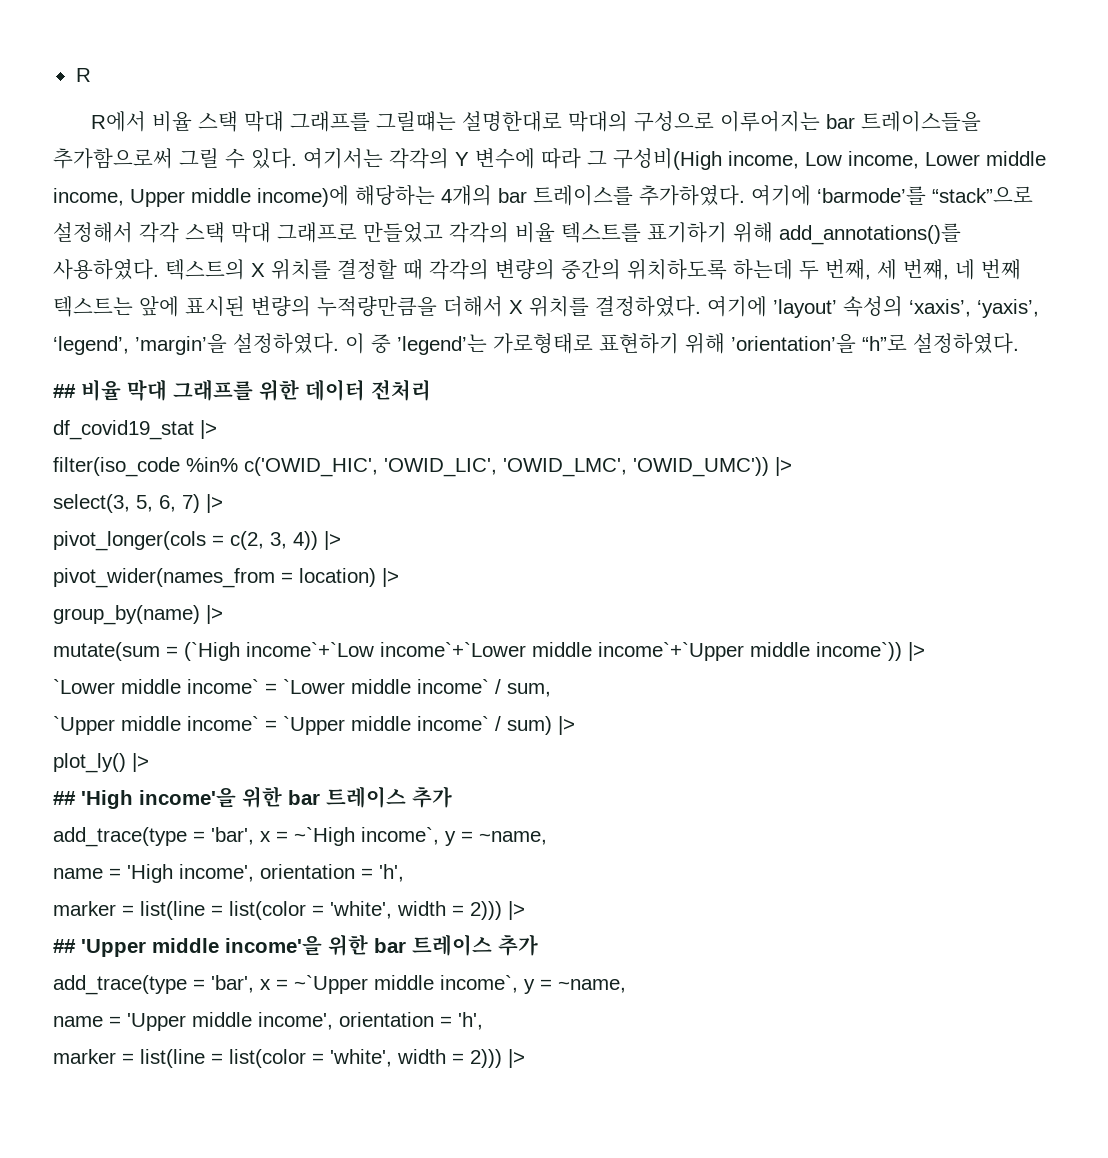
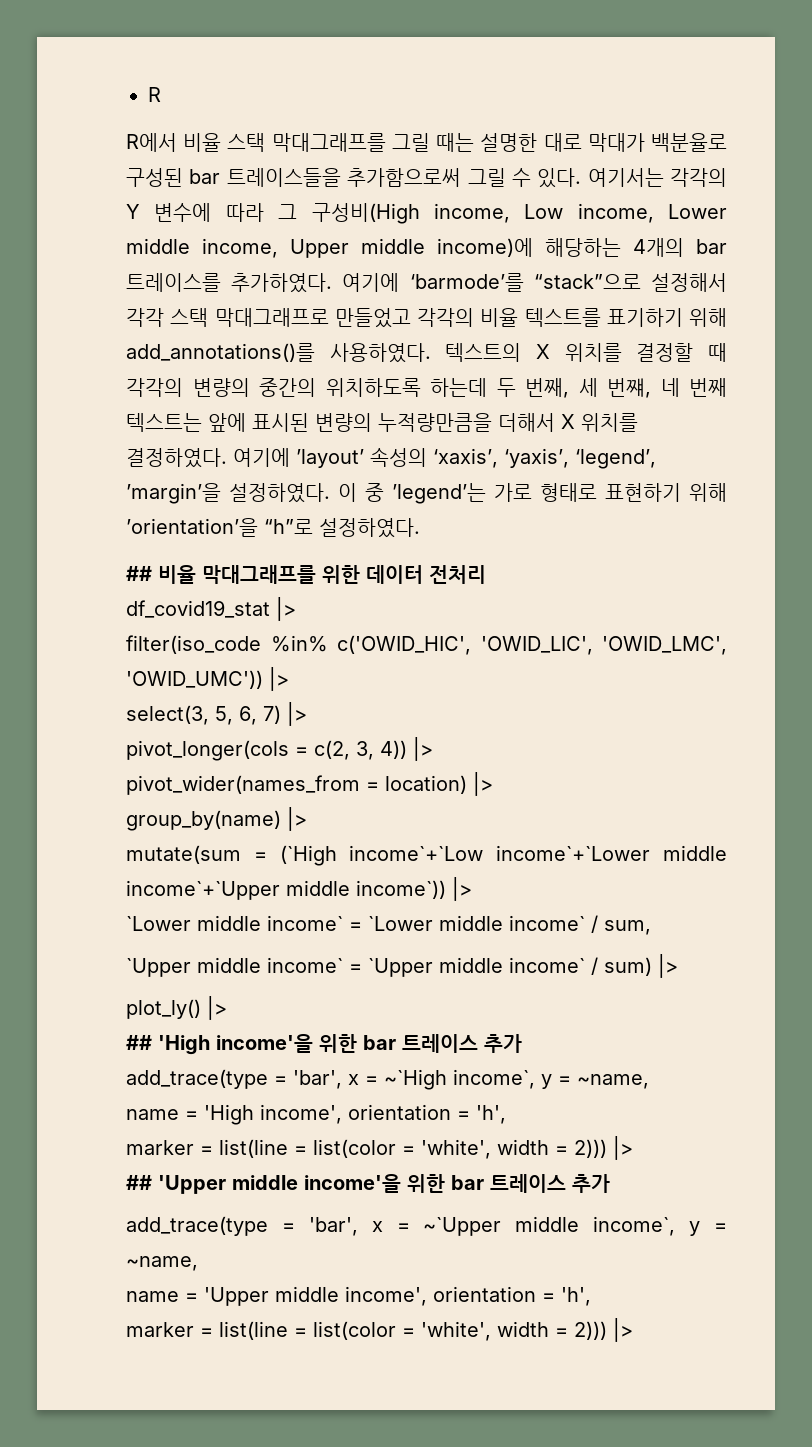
[243,111,820,132] 막대 그래프를 그릴떄는 설명한대로 막대의 구성으로 이루어지는 -> [271,133,727,152] [126,168,183,187] 막대그래프를 그릴 때는 설명한 대로 막대가 백분율로 구성된
[231,222,357,243] 막대 그래프로 -> [214,308,329,327] 막대그래프로
[493,333,593,354] 가로형태로 -> [494,483,597,502] 가로 형태로
[127,379,253,401] 막대 그래프를 -> [202,565,316,584] 막대그래프를

